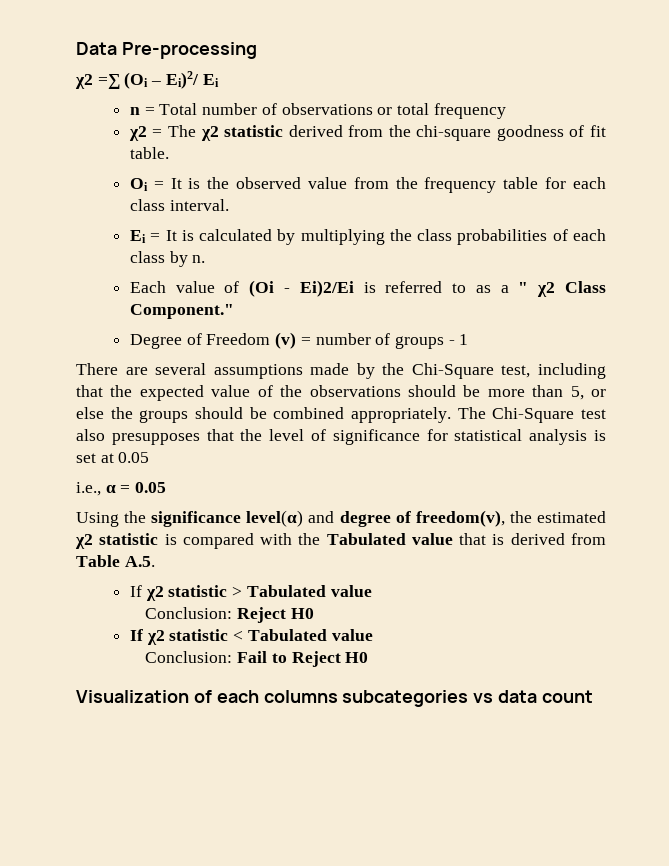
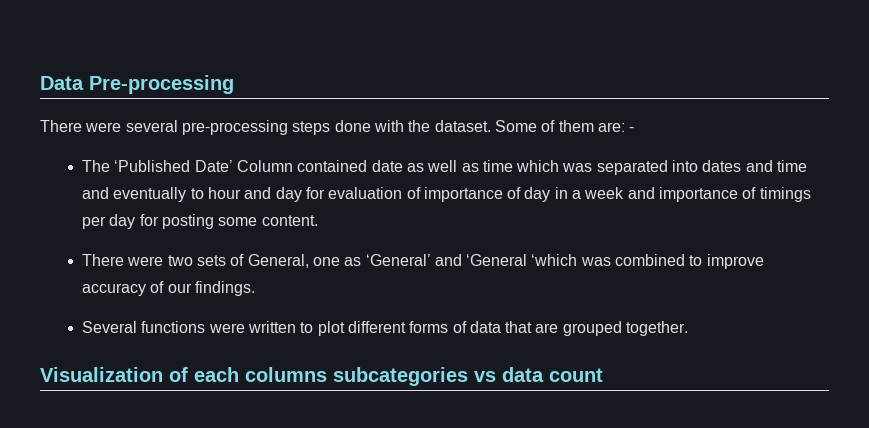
[75,71,219,89] [129,103,506,119] [128,125,606,141] [129,147,169,159] [129,177,606,193] [129,199,229,211] [129,229,607,245] [129,251,206,267] [129,280,606,297] [129,304,234,319] [129,332,469,349] [76,363,606,379] [76,385,607,401] [76,407,606,423] [76,429,606,445] [76,452,150,463] [76,482,167,496] [76,510,606,527] [75,533,606,549] [76,555,155,567] [129,585,372,601] [145,607,314,623] [129,629,373,645] [145,651,369,667] χ2 =∑ (Oi – Ei)2/ Ei // n = Total number of observations or total frequency // χ2 = The χ2 statistic derived from the chi-square goodness of fit table. // Oi = It is the observed value from the frequency table for each class interval. // Ei = It is calculated by multiplying the class probabilities of each class by n. // Each value of (Oi - Ei)2/Ei is referred to as a " χ2 Class Component." // Degree of Freedom (v) = number of groups - 1 // There are several assumptions made by the Chi-Square test, including that the expected value of the observations should be more than 5, or else the groups should be combined appropriately. The Chi-Square test also presupposes that the level of significance for statistical analysis is set at 0.05 // i.e., α = 0.05 // Using the significance level(α) and degree of freedom(v), the estimated χ2 statistic is compared with the Tabulated value that is derived from Table A.5. // If χ2 statistic > Tabulated value // Conclusion: Reject H0 // If χ2 statistic < Tabulated value // Conclusion: Fail to Reject H0 -> [40,120,635,135] [81,160,808,175] [81,187,811,202] [81,214,318,229] [81,254,764,269] [81,281,255,296] [81,321,689,336] There were several pre-processing steps done with the dataset. Some of them are: - // The ‘Published Date’ Column contained date as well as time which was separated into dates and time and eventually to hour and day for evaluation of importance of day in a week and importance of timings per day for posting some content. // There were two sets of General, one as ‘General’ and ‘General ‘which was combined to improve accuracy of our findings. // Several functions were written to plot different forms of data that are grouped together.

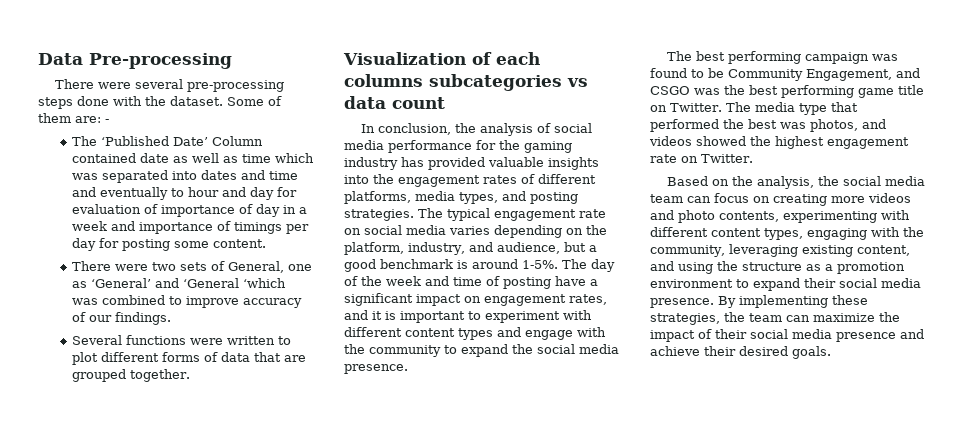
(603, 375) none -> [361,123,593,136] [344,140,572,153] [344,157,599,170] [344,174,596,187] [344,191,578,204] [344,208,606,221] [344,225,607,238] [344,242,597,255] [344,259,615,272] [344,276,598,289] [344,293,607,306] [344,310,592,323] [344,327,606,340] [344,344,619,357] [344,364,408,374] [667,51,899,64] [650,68,920,81] [650,85,924,98] [650,102,858,115] [650,119,886,132] [649,136,909,149] [650,154,753,163] [667,176,926,189] [650,193,911,206] [650,210,910,223] [650,227,924,240] [650,244,910,257] [650,261,905,274] [650,278,921,291] [650,295,868,308] [650,312,900,325] [650,329,924,342] [650,346,831,359] // In conclusion, the analysis of social media performance for the gaming industry has provided valuable insights into the engagement rates of different platforms, media types, and posting strategies. The typical engagement rate on social media varies depending on the platform, industry, and audience, but a good benchmark is around 1-5%. The day of the week and time of posting have a significant impact on engagement rates, and it is important to experiment with different content types and engage with the community to expand the social media presence. // The best performing campaign was found to be Community Engagement, and CSGO was the best performing game title on Twitter. The media type that performed the best was photos, and videos showed the highest engagement rate on Twitter. // Based on the analysis, the social media team can focus on creating more videos and photo contents, experimenting with different content types, engaging with the community, leveraging existing content, and using the structure as a promotion environment to expand their social media presence. By implementing these strategies, the team can maximize the impact of their social media presence and achieve their desired goals.

